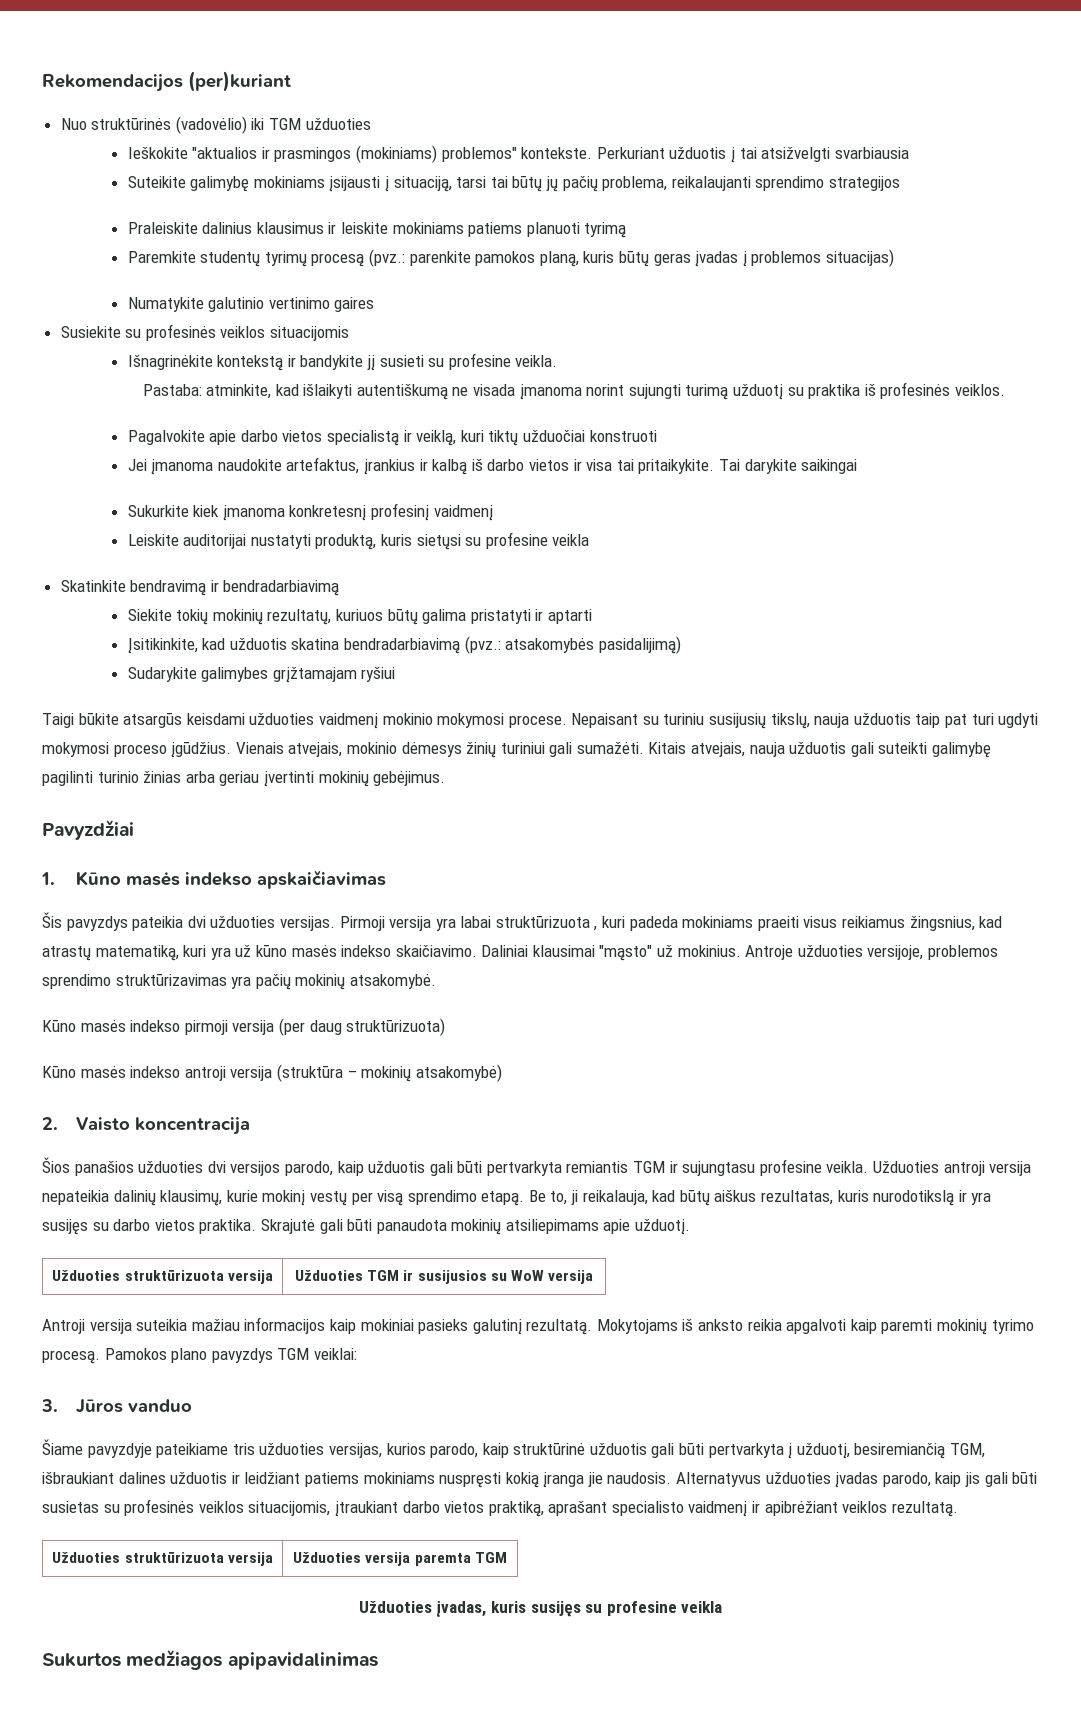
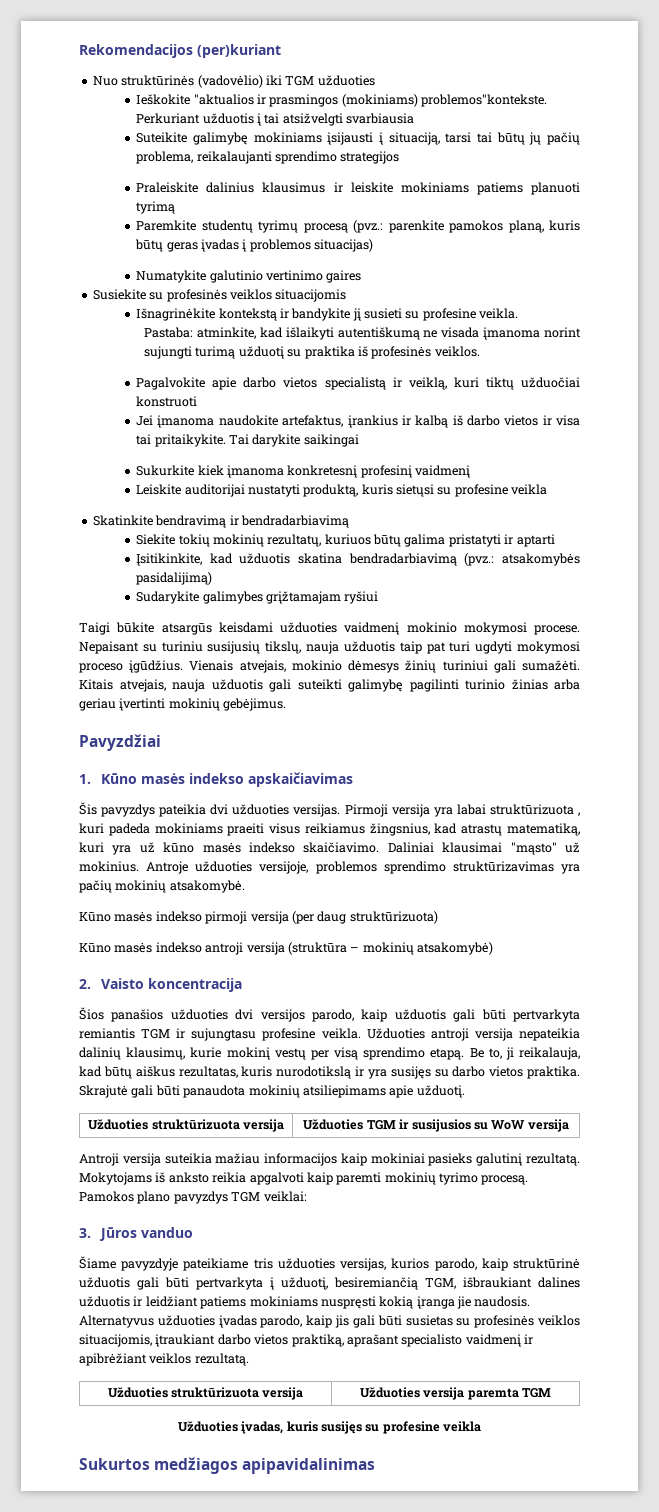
[441,147,593,162] problemos" kontekste. -> [420,94,547,107] problemos"kontekste.

